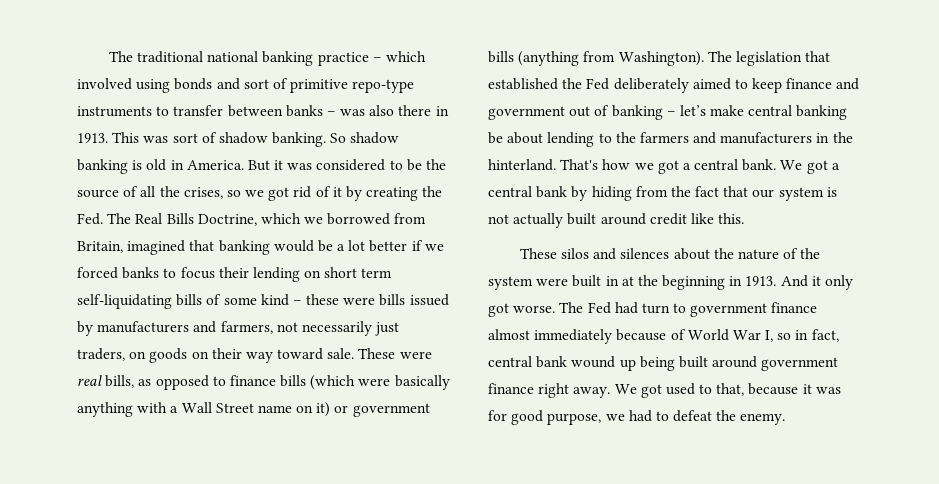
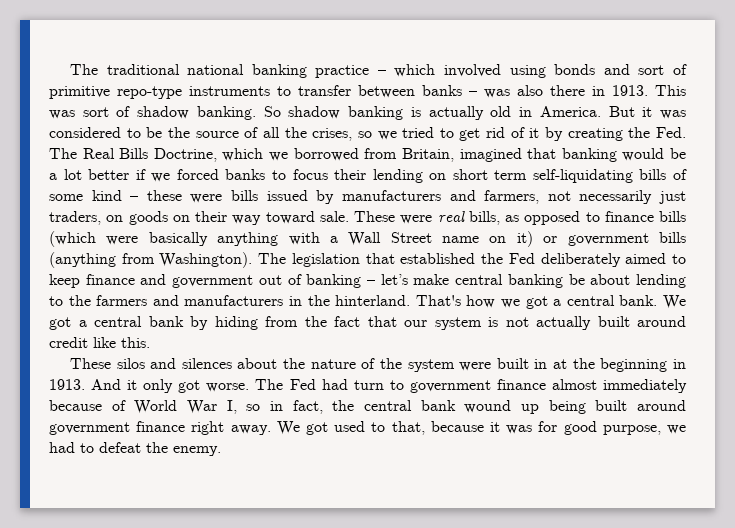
(143, 165) none -> [428,106,484,120] actually
[268,187,290,201] got -> [402,127,481,141] tried to get
(839, 335) none -> [332,400,355,411] the

